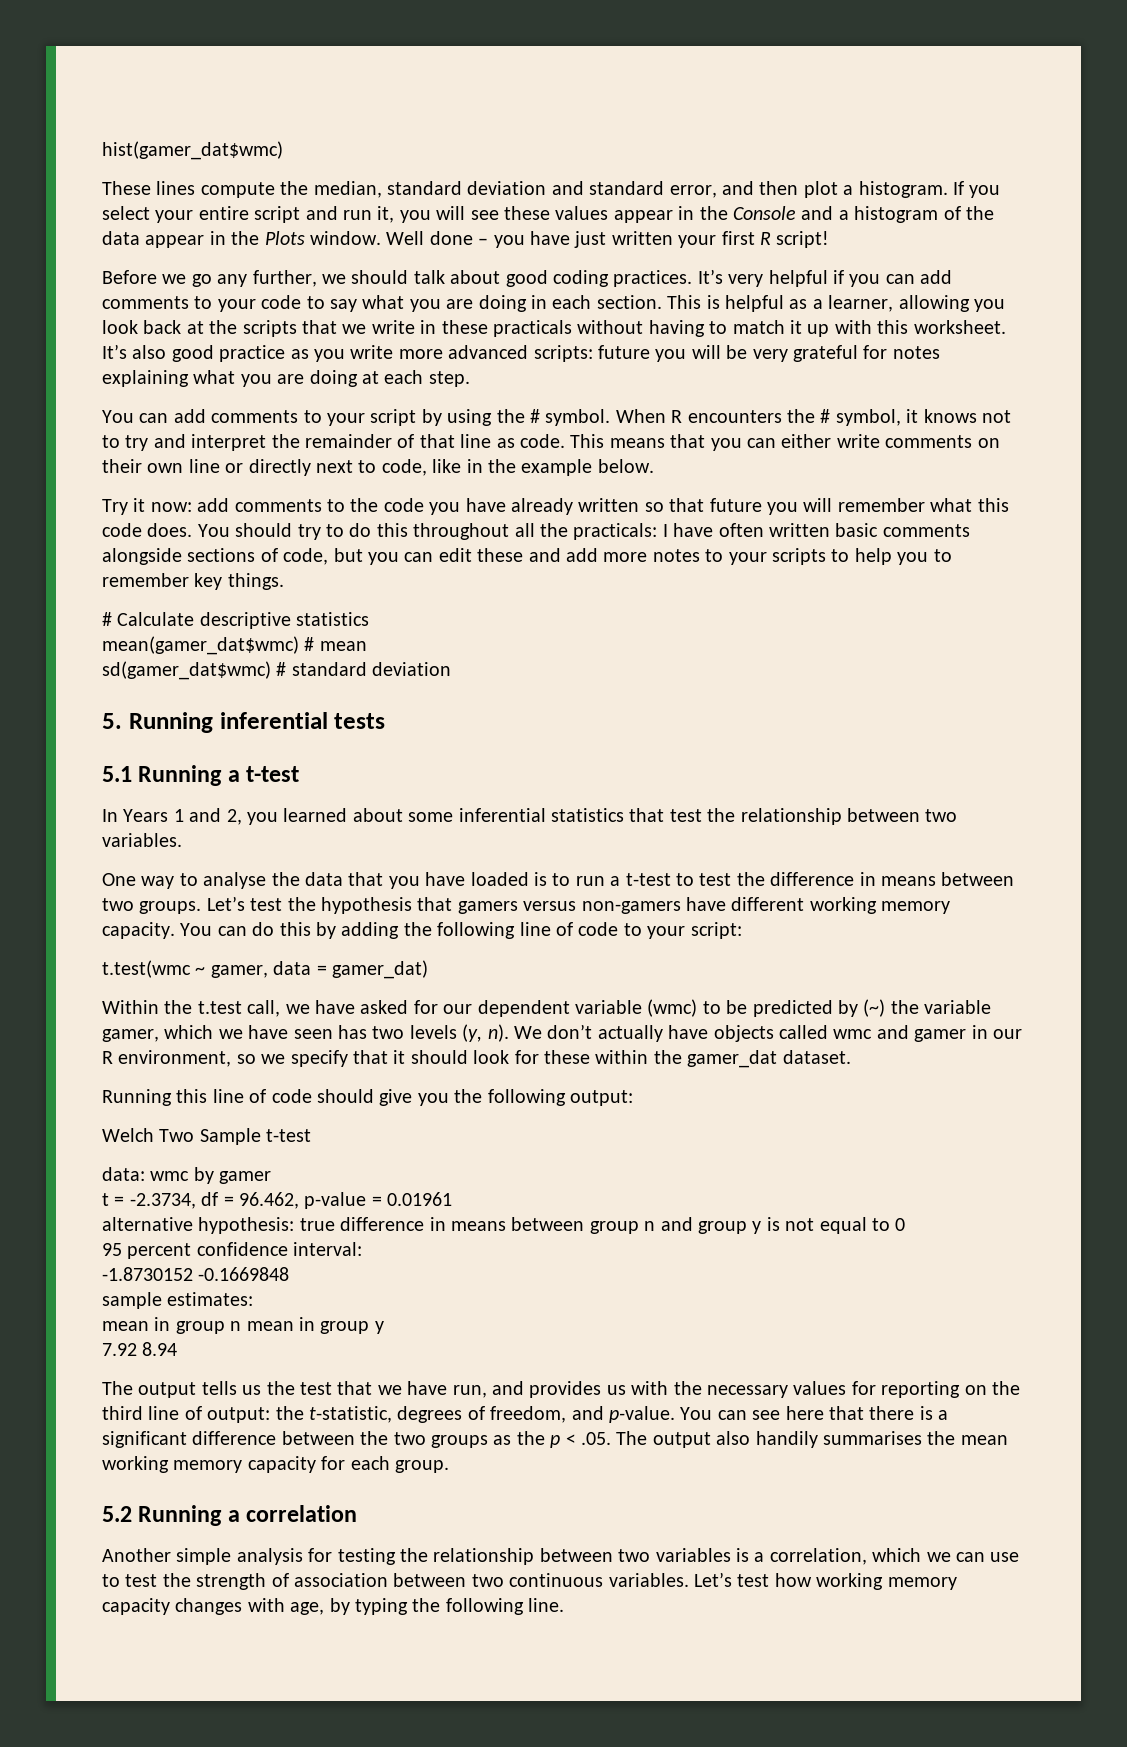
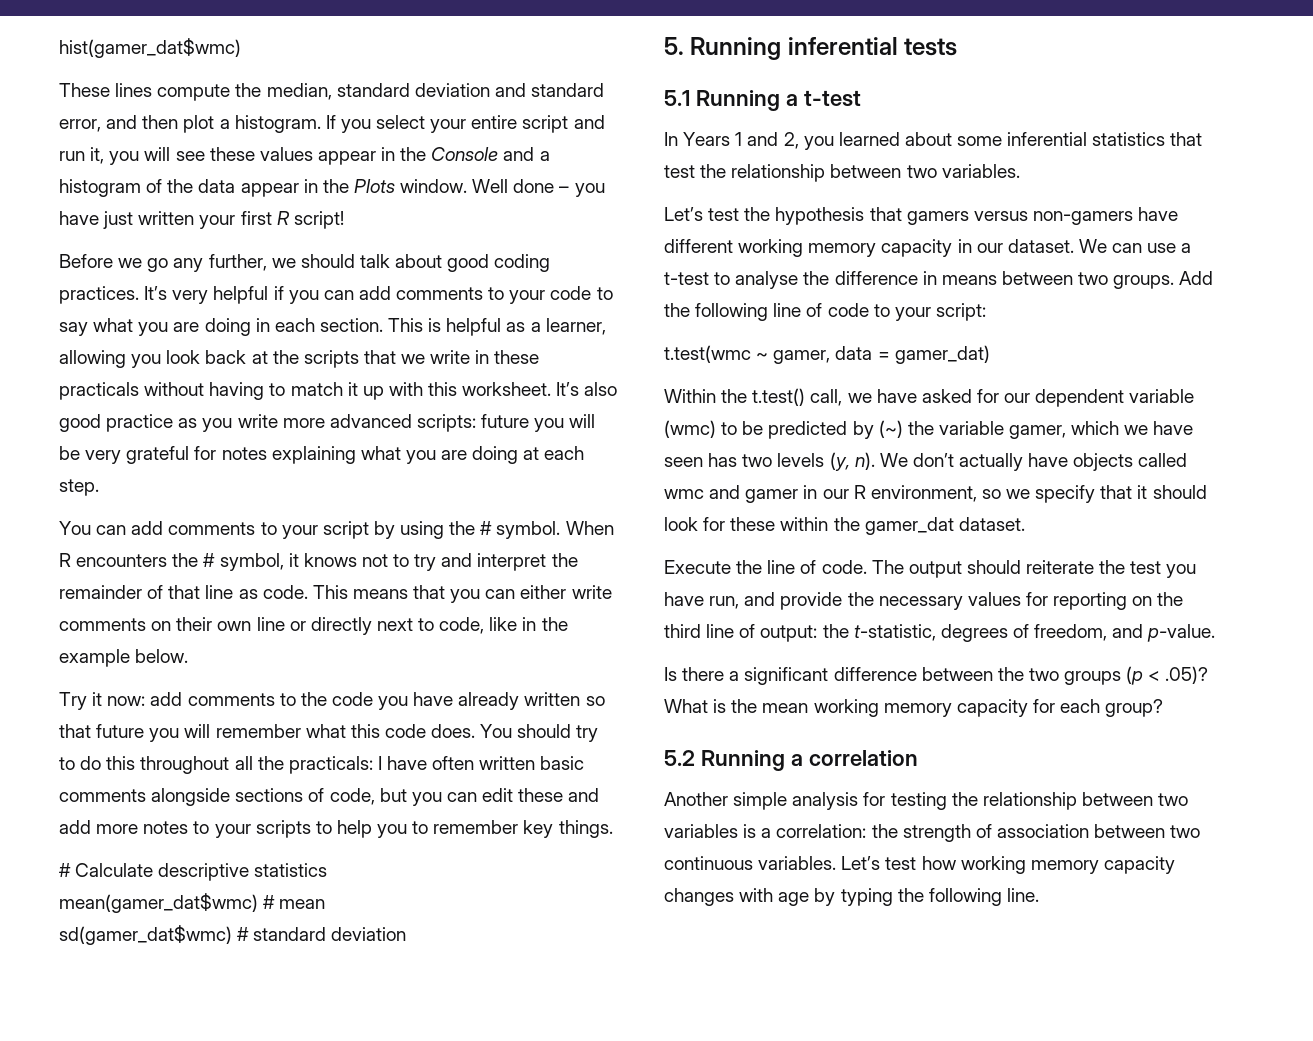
[102,872,1015,889] [102,898,202,914] One way to analyse the data that you have loaded is to run a t-test to test the difference in means between two groups. -> (1020, 171) none
[102,922,400,939] capacity. You can do this by adding -> [881,239,1192,257] [664,271,1214,289] capacity in our dataset. We can use a t-test to analyse the difference in means between two groups. Add
[197,1001,242,1014] t.test -> [752,388,806,406] t.test()
[102,1089,633,1106] [102,1128,312,1145] [102,1167,272,1184] [102,1192,453,1209] [102,1217,906,1234] [102,1242,363,1259] [102,1267,290,1281] [102,1292,254,1309] [102,1317,384,1334] [102,1342,178,1356] [102,1381,669,1398] Running this line of code should give you the following output: // Welch Two Sample t-test // data: wmc by gamer // t = -2.3734, df = 96.462, p-value = 0.01961 // alternative hypothesis: true difference in means between group n and group y is not equal to 0 // 95 percent confidence interval: // -1.8730152 -0.1669848 // sample estimates: // mean in group n mean in group y // 7.92 8.94 // The output tells us the test that we have run, and provides us with -> [664,560,1197,578] [664,592,843,610] Execute the line of code. The output should reiterate the test you have run, and provide
[680,1406,933,1420] You can see here that there is -> [664,667,725,681] // Is there
[493,1431,922,1448] as the p < .05. The output also handily summarises -> [1126,666,1209,685] [664,699,727,713] (p < .05)? What is
[395,1460,449,1473] group. -> [1105,699,1164,717] group?
[769,1548,1020,1565] [102,1574,158,1587] correlation, which we can use to test -> [776,824,867,838] correlation:
[290,1602,325,1615] age, -> [778,892,810,906] age

